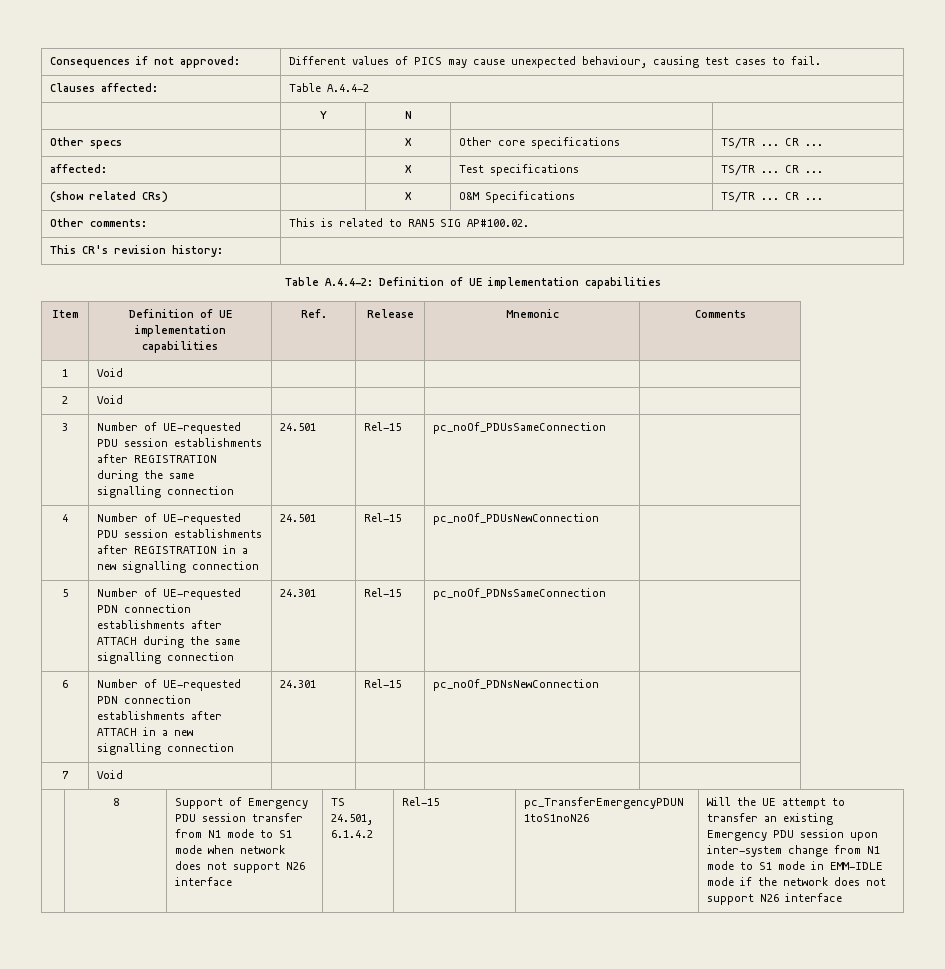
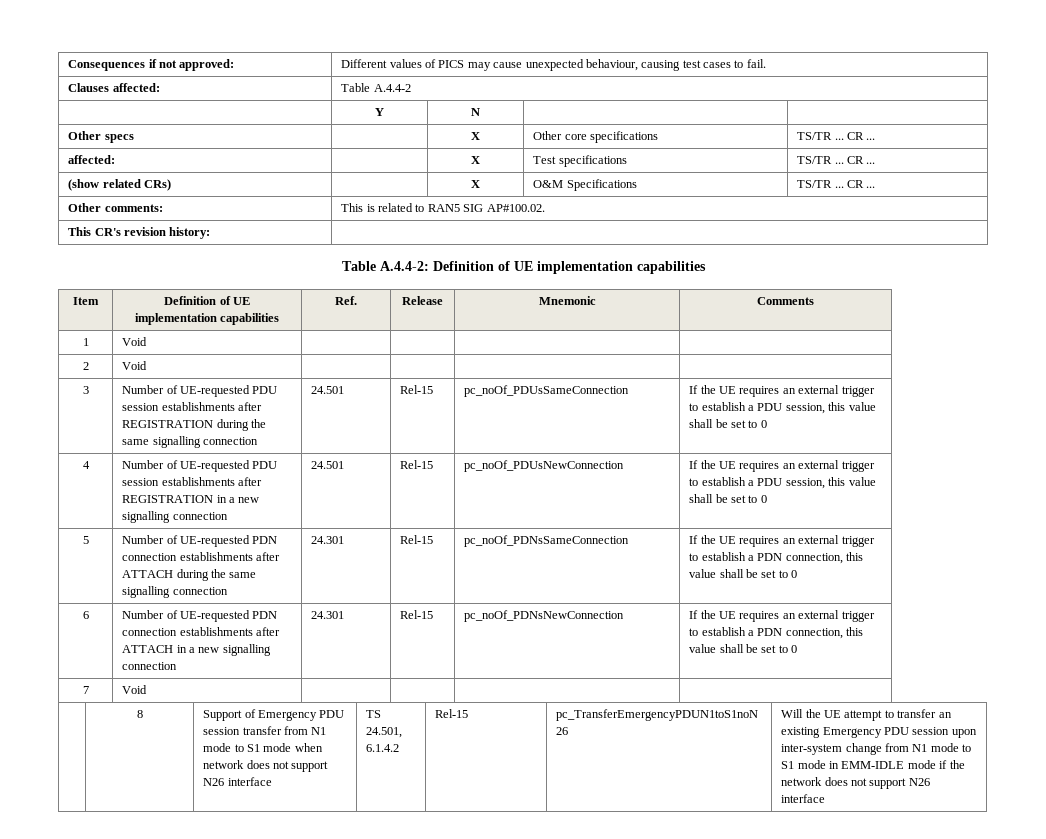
(607, 428) none -> [689,385,875,397] [689,402,876,414] [689,419,767,428] If the UE requires an external trigger to establish a PDU session, this value shall be set to 0
(600, 519) none -> [689,460,875,472] [689,477,876,489] [689,494,767,503] If the UE requires an external trigger to establish a PDU session, this value shall be set to 0
(607, 594) none -> [689,535,875,547] [689,552,864,564] [689,569,798,578] If the UE requires an external trigger to establish a PDN connection, this value shall be set to 0
(600, 685) none -> [689,610,875,622] [689,627,864,639] [689,644,798,653] If the UE requires an external trigger to establish a PDN connection, this value shall be set to 0

